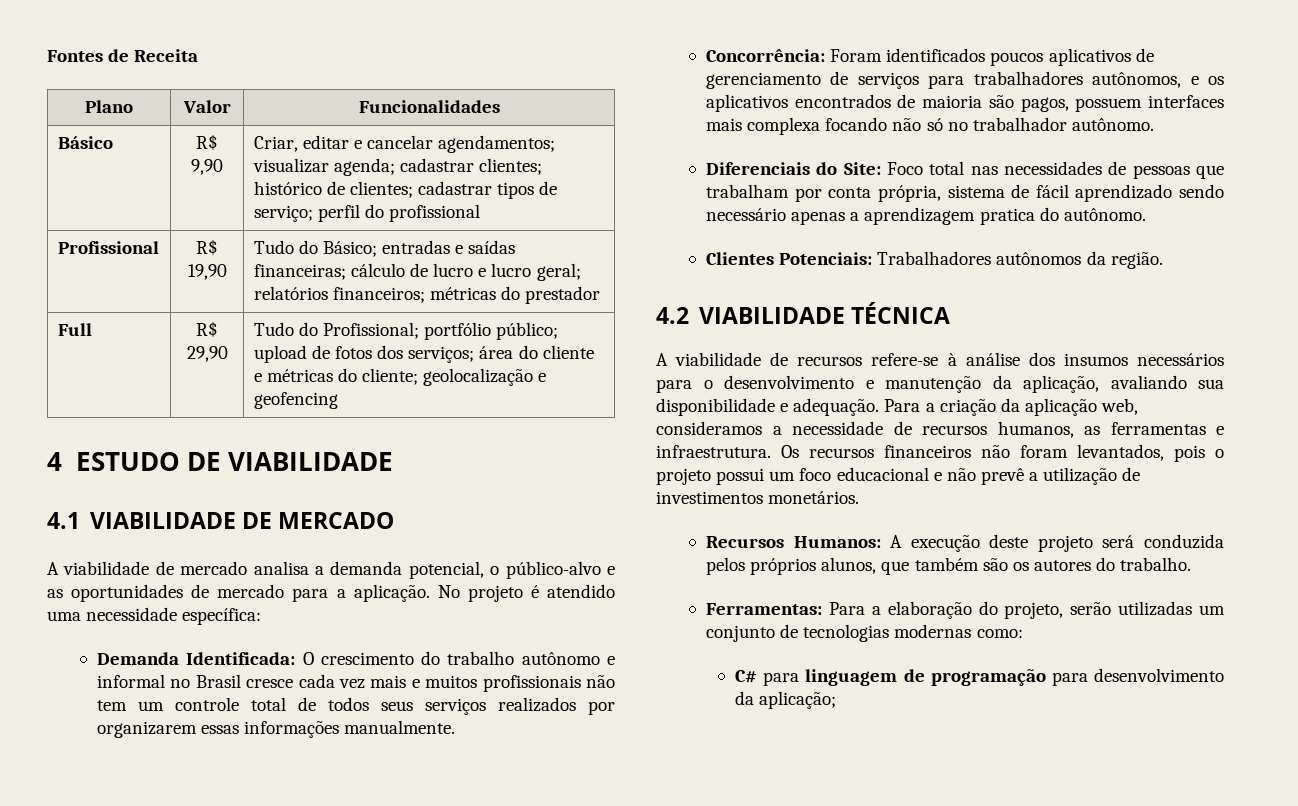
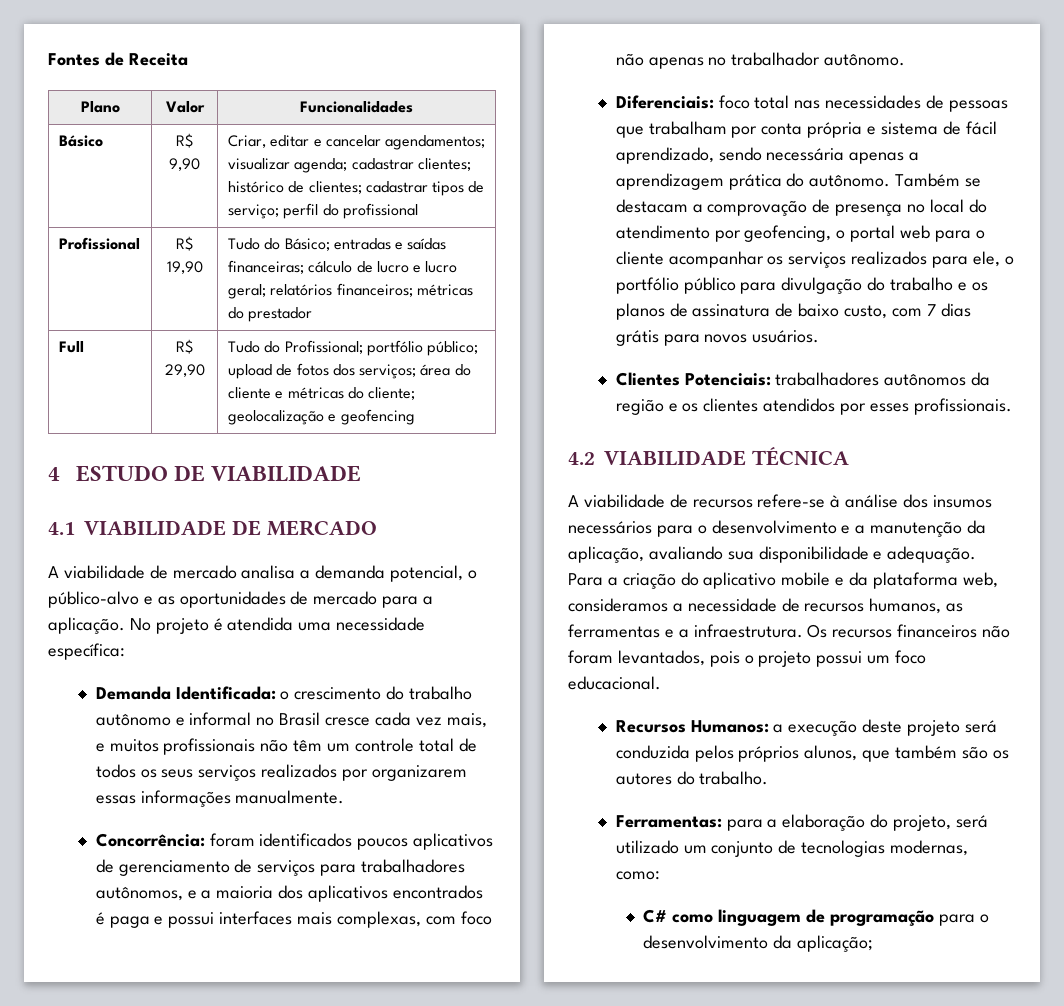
[547,584,616,598] atendido -> [227,617,294,631] atendida
[302,652,314,665] O -> [280,691,290,700] o
[370,675,407,688] mais -> [446,713,487,728] mais,
[96,700,127,711] tem -> [293,739,323,752] têm
(369, 704) none -> [140,769,157,778] os
[830,49,883,62] Foram -> [209,833,255,847] foram
[1208,76,1224,85] [705,94,1224,112] [705,117,943,135] os aplicativos encontrados de maioria são pagos, possuem interfaces mais complexa focando não só -> [201,885,483,902] [95,911,492,928] [615,54,704,69] a maioria dos aplicativos encontrados é paga e possui interfaces mais complexas, com foco não apenas
[705,162,923,175] Diferenciais do Site: Foco -> [615,95,750,109] Diferenciais: foco
[877,185,941,202] própria, -> [807,122,876,138] própria e
[1075,184,1224,202] [705,208,786,221] aprendizado sendo necessário -> [615,147,845,164] aprendizado, sendo necessária
[979,208,1035,225] pratica -> [728,174,782,190] prática
(1146, 214) none -> [895,173,981,187] [615,199,987,216] [615,225,985,242] [615,251,1014,268] [615,277,988,294] [615,303,971,320] [615,330,820,346] Também se destacam a comprovação de presença no local do atendimento por geofencing, o portal web para o cliente acompanhar os serviços realizados para ele, o portfólio público para divulgação do trabalho e os planos de assinatura de baixo custo, com 7 dias grátis para novos usuários.
[877,251,992,265] Trabalhadores -> [775,372,880,386] trabalhadores
[1110,252,1163,269] região. -> [615,398,1012,415] região e os clientes atendidos por esses profissionais.
(874, 384) none -> [855,525,866,534] a
[1000,398,1097,416] da aplicação -> [680,572,958,589] do aplicativo mobile e da plataforma
(1224, 430) none -> [678,629,689,638] a
[836,467,1141,485] [656,491,860,504] educacional e não prevê a utilização de investimentos monetários. -> [568,676,661,690] educacional.
[890,535,903,548] A -> [773,724,784,733] a
[828,602,865,615] Para -> [726,819,763,831] para
[1070,601,1193,616] serão utilizadas -> [955,815,988,828] [615,840,679,854] será utilizado
[894,624,972,638] modernas -> [889,840,968,856] modernas,
[763,672,800,686] para -> [672,914,714,923] como
(1088, 679) none -> [979,914,989,923] o

